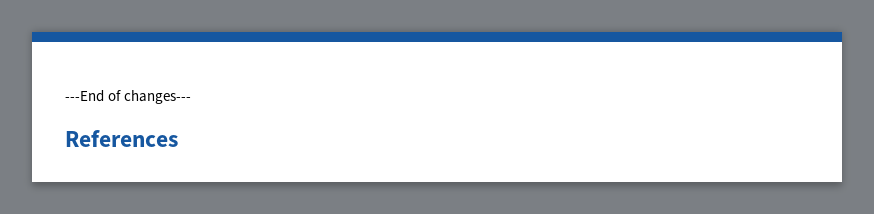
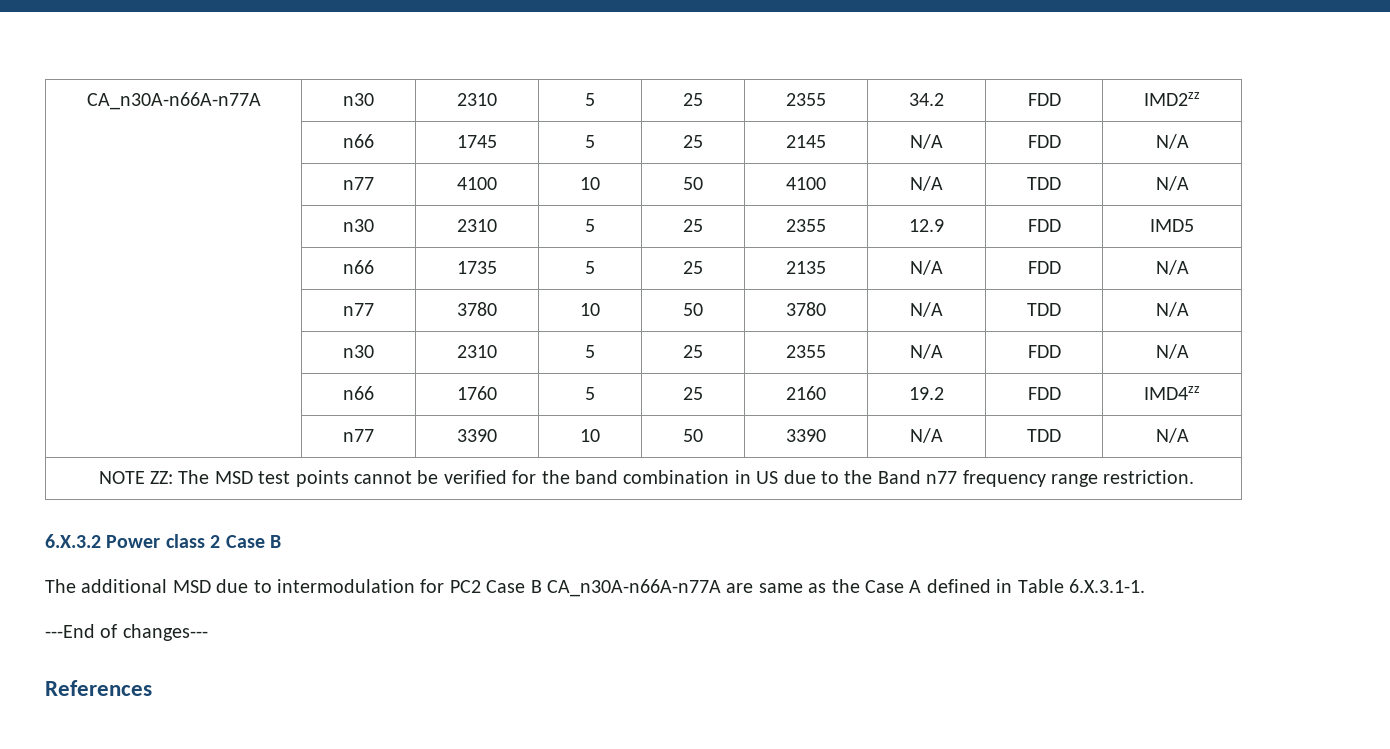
(65, 96) none -> [86,92,261,110] [343,93,374,106] [457,93,497,106] [585,93,595,106] [683,93,703,106] [786,93,826,106] [909,93,944,106] [1027,93,1061,106] [1144,92,1200,106] [343,134,374,148] [457,135,497,148] [585,135,595,148] [683,135,703,148] [786,135,826,148] [910,134,943,149] [1027,135,1061,148] [1155,134,1189,149] [343,177,374,190] [457,177,497,190] [580,177,600,190] [683,177,703,190] [786,177,826,190] [910,176,943,191] [1027,177,1061,190] [1155,176,1189,191] [343,219,374,232] [457,219,497,232] [585,219,595,232] [683,219,703,232] [786,219,826,232] [909,219,944,232] [1027,219,1061,232] [1150,219,1194,232] [343,260,374,274] [457,261,497,274] [585,261,595,274] [683,261,703,274] [786,261,826,274] [910,260,943,275] [1027,261,1061,274] [1155,260,1189,275] [343,303,374,316] [457,302,497,316] [580,303,600,316] [683,303,703,316] [786,302,826,316] [910,302,943,317] [1027,303,1061,316] [1155,302,1189,317] [343,345,374,358] [457,345,497,358] [585,345,595,358] [683,345,703,358] [786,345,826,358] [910,344,943,359] [1027,345,1061,358] [1155,344,1189,359] [343,386,374,400] [457,386,497,400] [585,387,595,400] [683,387,703,400] [786,386,826,400] [909,387,944,400] [1027,387,1061,400] [1144,386,1200,400] [343,429,374,442] [457,429,497,442] [580,429,600,442] [683,429,703,442] [786,429,826,442] [910,428,943,443] [1027,429,1061,442] [1155,428,1189,443] [98,470,1195,487] [45,534,281,548] [45,579,1145,597] CA_n30A-n66A-n77A | n30 | 2310 | 5 | 25 | 2355 | 34.2 | FDD | IMD2zz // | n66 | 1745 | 5 | 25 | 2145 | N/A | FDD | N/A // | n77 | 4100 | 10 | 50 | 4100 | N/A | TDD | N/A // | n30 | 2310 | 5 | 25 | 2355 | 12.9 | FDD | IMD5 // | n66 | 1735 | 5 | 25 | 2135 | N/A | FDD | N/A // | n77 | 3780 | 10 | 50 | 3780 | N/A | TDD | N/A // | n30 | 2310 | 5 | 25 | 2355 | N/A | FDD | N/A // | n66 | 1760 | 5 | 25 | 2160 | 19.2 | FDD | IMD4zz // | n77 | 3390 | 10 | 50 | 3390 | N/A | TDD | N/A // NOTE ZZ: The MSD test points cannot be verified for the band combination in US due to the Band n77 frequency range restriction. // 6.X.3.2 Power class 2 Case B // The additional MSD due to intermodulation for PC2 Case B CA_n30A-n66A-n77A are same as the Case A defined in Table 6.X.3.1-1. //

